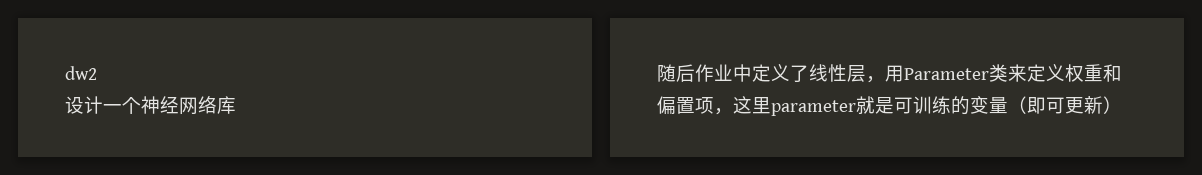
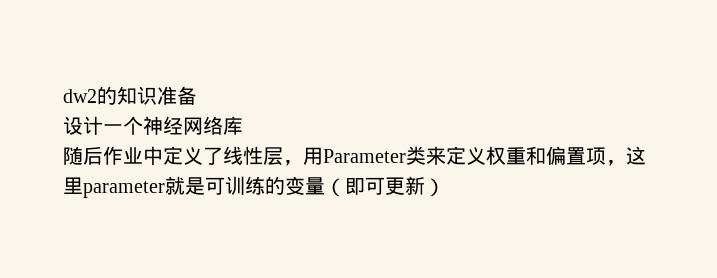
(97, 73) none -> [97,86,197,105] 的知识准备

